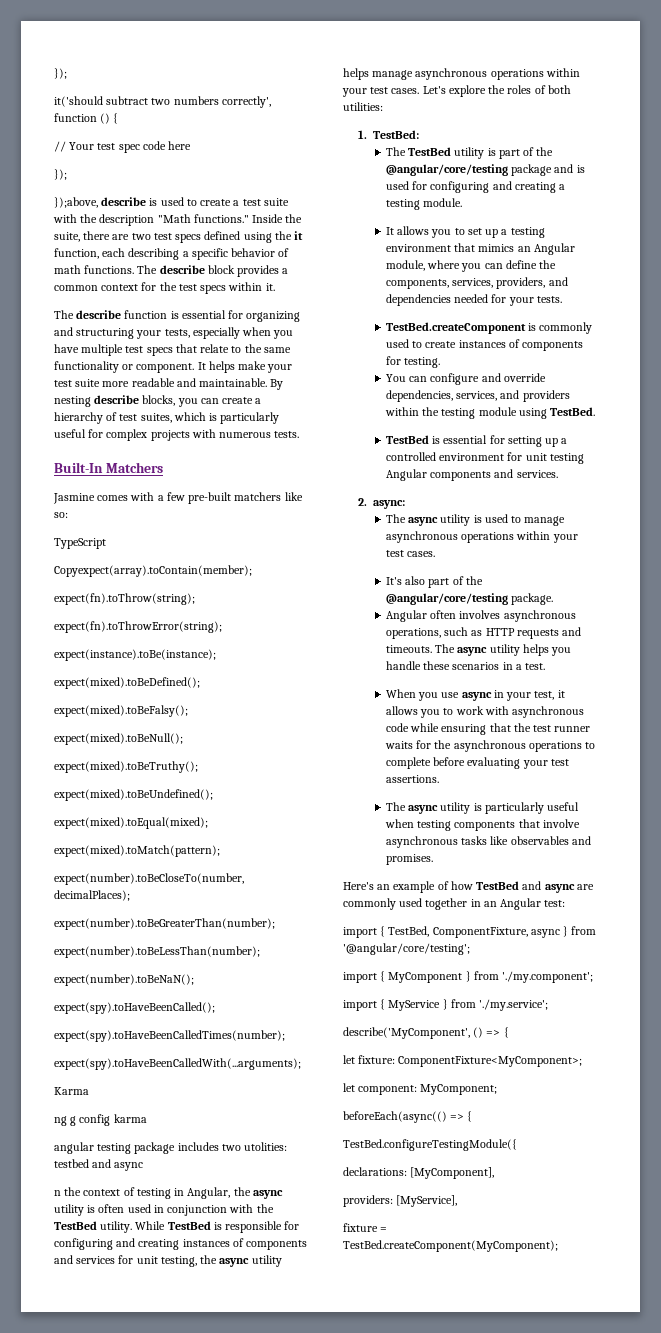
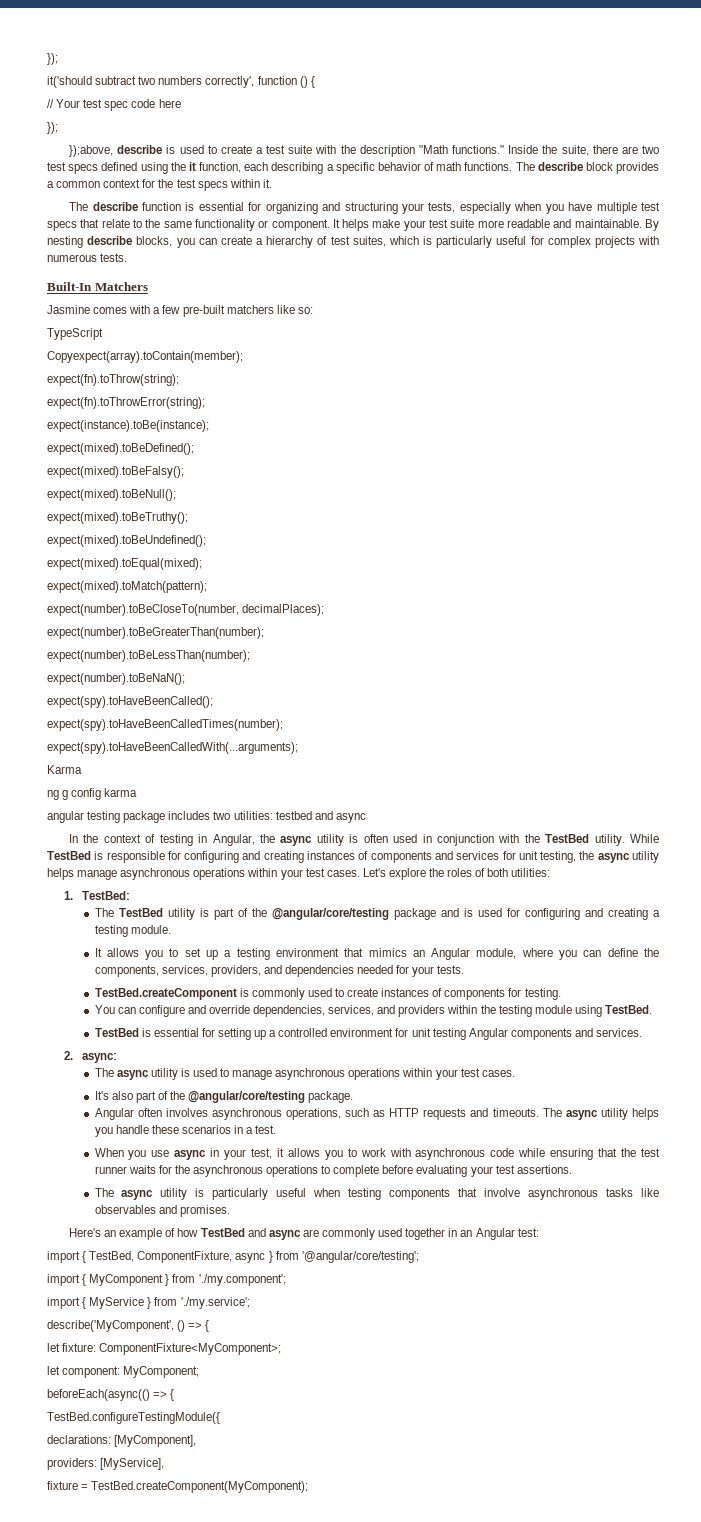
[244,1142,288,1151] utolities: -> [233,811,273,820] utilities:
[54,1190,61,1196] n -> [69,834,79,843] In

